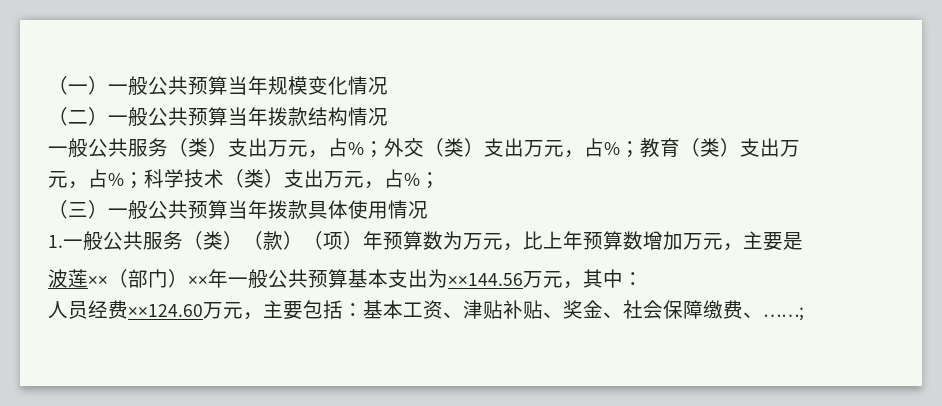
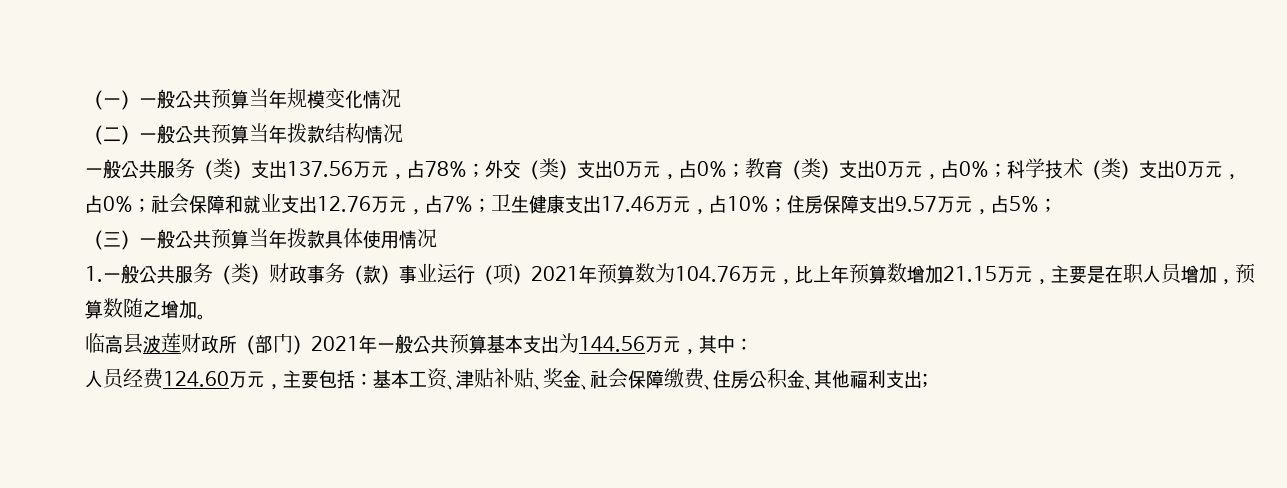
[268,138,364,158] 万元，占% -> [287,160,467,180] 137.56万元，占78%
[524,138,620,158] 万元，占% -> [613,160,727,180] 0万元，占0%
[780,140,800,157] [48,169,124,189] 万元，占% -> [875,160,989,180] 0万元，占0%
[324,169,420,189] 万元，占% -> [1175,161,1241,180] [85,193,1039,215] 0万元，占0%；社会保障和就业支出12.76万元，占7%；卫生健康支出17.46万元，占10%；住房保障支出9.57万元，占5%
[243,231,363,250] （款）（项） -> [269,263,579,285] 财政事务（款）事业运行（项）2021
(463, 240) none -> [675,266,741,282] 104.76
(683, 240) none -> [943,266,997,282] 21.15
[48,269,108,288] // 波莲×× -> [1105,263,1255,285] [85,298,206,320] [85,333,237,354] 在职人员增加，预算数随之增加。 // 临高县波莲财政所
[188,276,208,286] ×× -> [311,336,359,351] 2021
[448,273,523,286] ××144.56 -> [579,336,645,352] 144.56
[128,304,203,317] ××124.60 -> [163,371,229,387] 124.60
[763,307,804,321] ……; -> [713,368,928,390] 住房公积金、其他福利支出;

